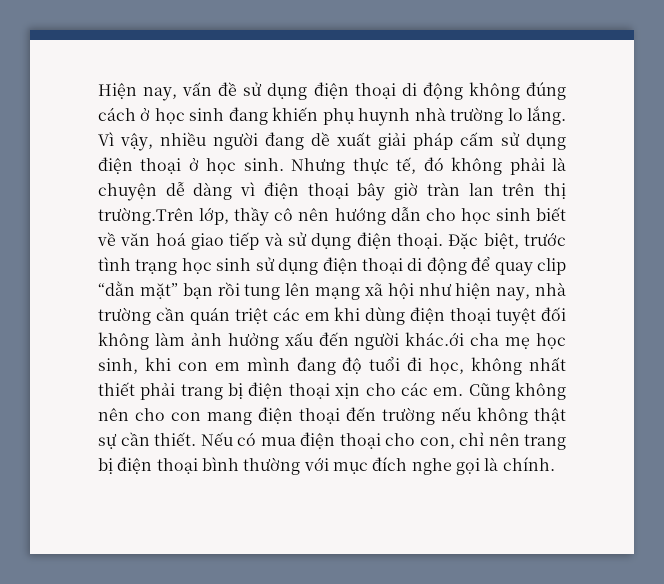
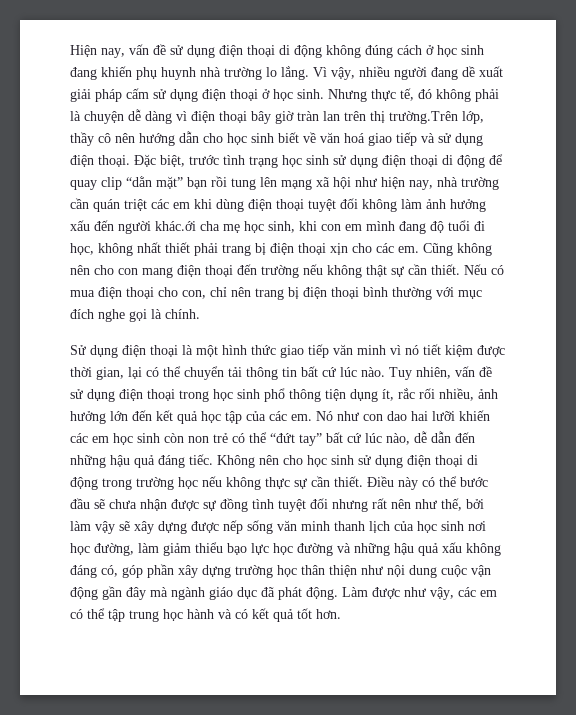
(555, 464) none -> [70,344,505,358] [70,366,492,380] [70,388,498,402] [70,410,490,424] [70,431,475,446] [70,454,478,468] [70,476,488,490] [70,498,484,512] [70,520,486,534] [70,542,501,556] [70,564,491,578] [70,586,497,600] [70,608,341,622] // Sử dụng điện thoại là một hình thức giao tiếp văn minh vì nó tiết kiệm được thời gian, lại có thể chuyển tải thông tin bất cứ lúc nào. Tuy nhiên, vấn đề sử dụng điện thoại trong học sinh phổ thông tiện dụng ít, rắc rối nhiều, ảnh hưởng lớn đến kết quả học tập của các em. Nó như con dao hai lưỡi khiến các em học sinh còn non trẻ có thể “đứt tay” bất cứ lúc nào, dễ dẫn đến những hậu quả đáng tiếc. Không nên cho học sinh sử dụng điện thoại di động trong trường học nếu không thực sự cần thiết. Điều này có thể bước đầu sẽ chưa nhận được sự đồng tình tuyệt đối nhưng rất nên như thế, bởi làm vậy sẽ xây dựng được nếp sống văn minh thanh lịch của học sinh nơi học đường, làm giảm thiểu bạo lực học đường và những hậu quả xấu không đáng có, góp phần xây dựng trường học thân thiện như nội dung cuộc vận động gần đây mà ngành giáo dục đã phát động. Làm được như vậy, các em có thể tập trung học hành và có kết quả tốt hơn.

